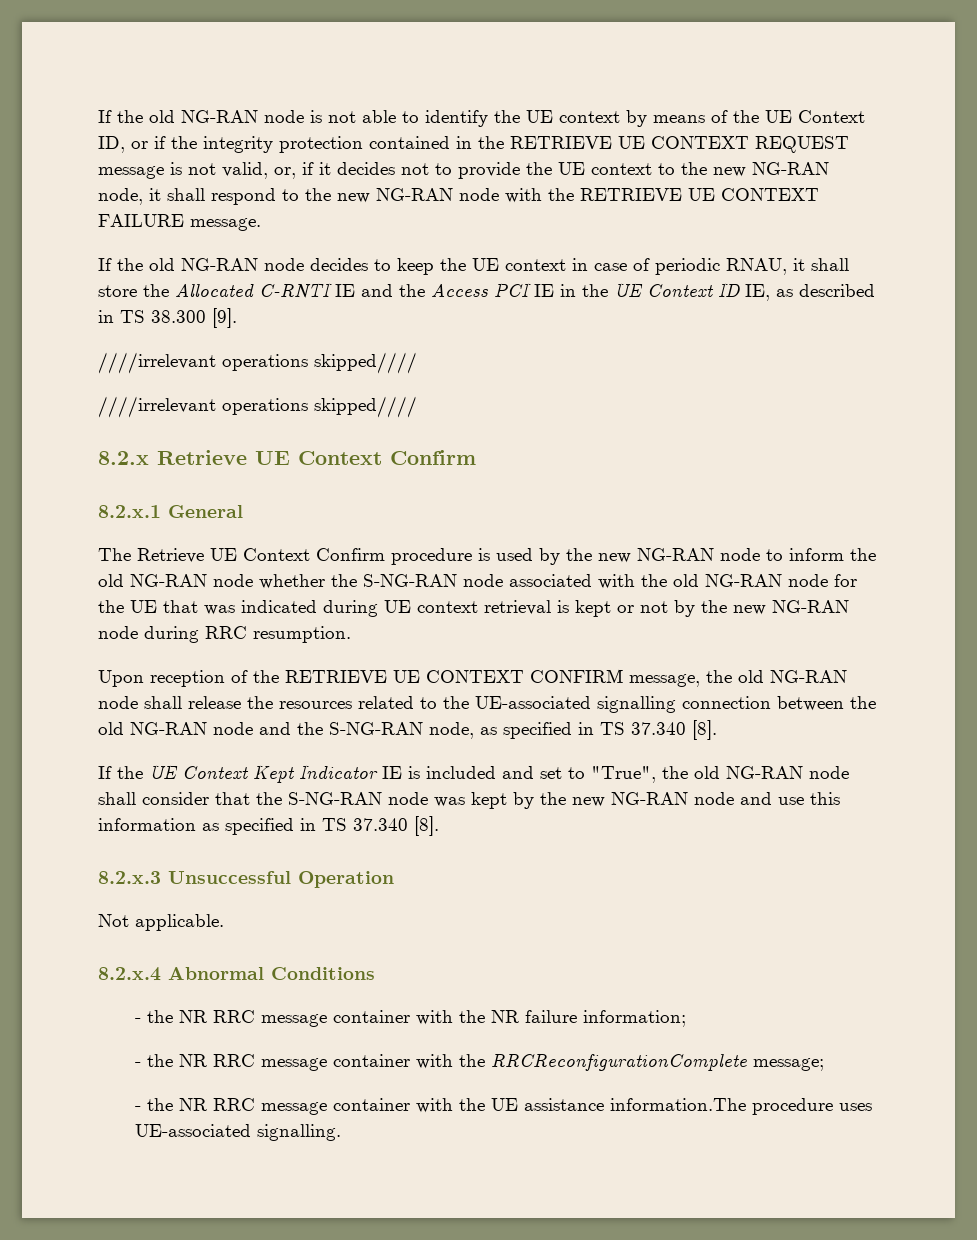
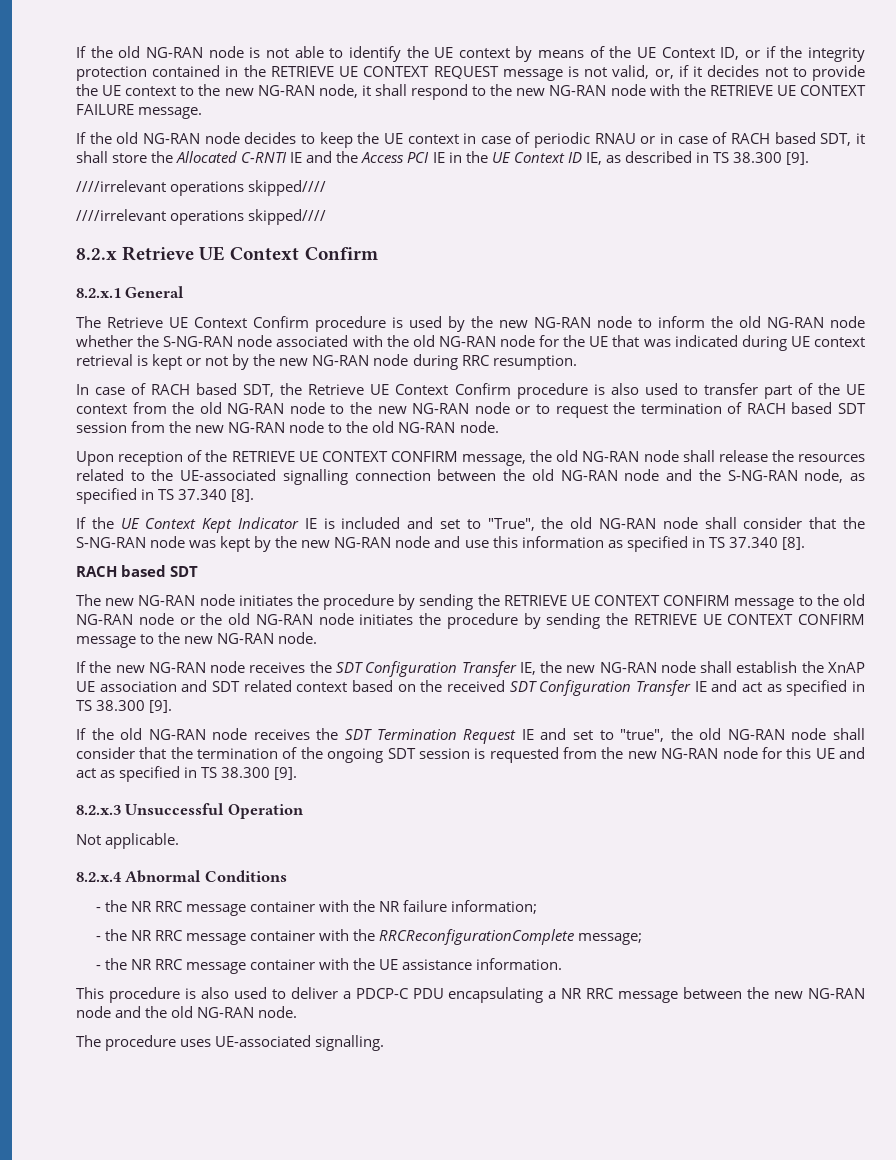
[726,258,787,275] RNAU, -> [594,132,852,146] RNAU or in case of RACH based SDT,
(351, 634) none -> [76,383,865,399] [76,402,866,418] [76,421,499,433] // In case of RACH based SDT, the Retrieve UE Context Confirm procedure is also used to transfer part of the UE context from the old NG-RAN node to the new NG-RAN node or to request the termination of RACH based SDT session from the new NG-RAN node to the old NG-RAN node.
(439, 826) none -> [76,565,199,577] [76,594,865,610] [76,613,865,629] [76,632,318,648] [76,661,866,677] [76,680,865,696] [76,700,173,713] [76,728,865,744] [76,747,865,763] [76,766,298,782] // RACH based SDT // The new NG-RAN node initiates the procedure by sending the RETRIEVE UE CONTEXT CONFIRM message to the old NG-RAN node or the old NG-RAN node initiates the procedure by sending the RETRIEVE UE CONTEXT CONFIRM message to the new NG-RAN node. // If the new NG-RAN node receives the SDT Configuration Transfer IE, the new NG-RAN node shall establish the XnAP UE association and SDT related context based on the received SDT Configuration Transfer IE and act as specified in TS 38.300 [9]. // If the old NG-RAN node receives the SDT Termination Request IE and set to "true", the old NG-RAN node shall consider that the termination of the ongoing SDT session is requested from the new NG-RAN node for this UE and act as specified in TS 38.300 [9].
[609,1098,746,1111] information.The -> [476,958,563,970] [76,987,866,1003] [76,1006,298,1018] [76,1035,101,1047] information. // This procedure is also used to deliver a PDCP-C PDU encapsulating a NR RRC message between the new NG-RAN node and the old NG-RAN node. // The

